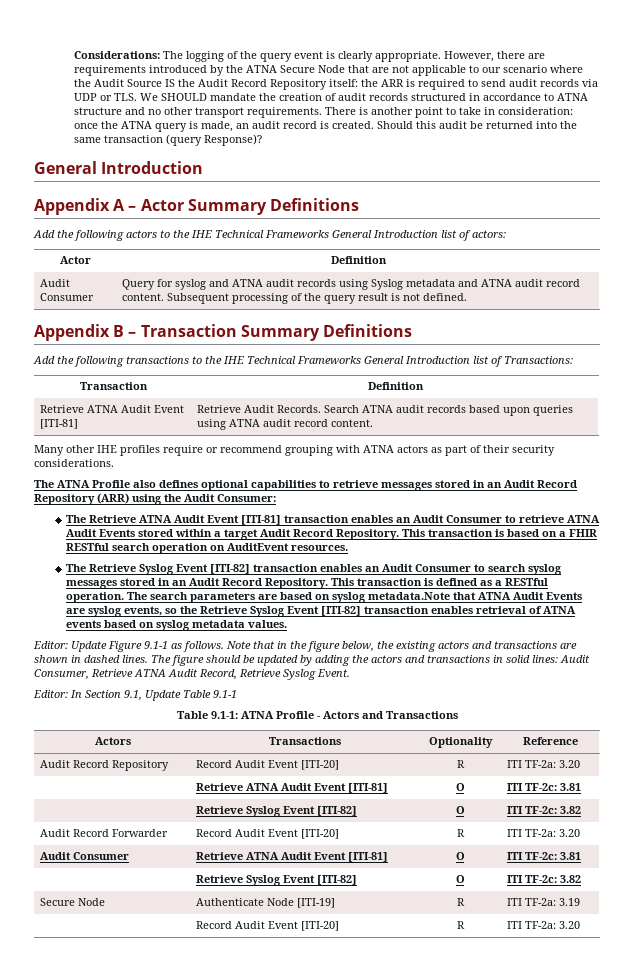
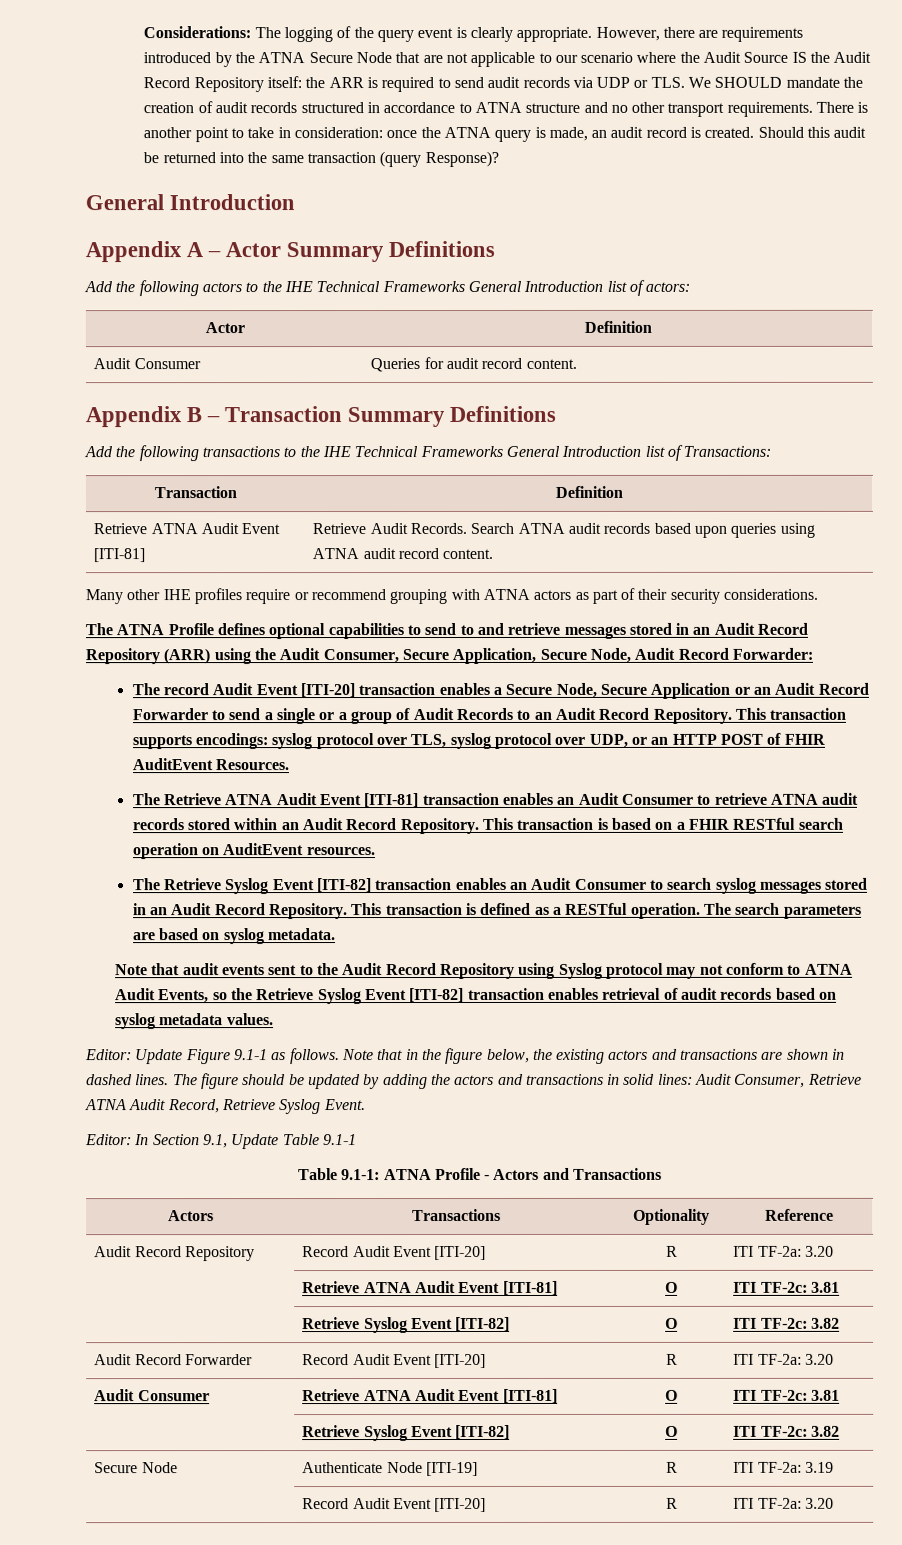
[122,279,581,290] [122,293,468,304] Query for syslog and ATNA audit records using Syslog metadata and ATNA audit record content. Subsequent processing of the query result is not defined. -> [370,357,577,373] Queries for audit record content.
[133,480,156,488] also -> (214, 629) none
(330, 484) none -> [424,622,504,636] send to and
[217,494,276,502] Consumer: -> [322,647,813,664] [131,682,869,699] [131,707,847,725] [131,732,825,750] [131,758,290,771] Consumer, Secure Application, Secure Node, Audit Record Forwarder: // The record Audit Event [ITI-20] transaction enables a Secure Node, Secure Application or an Audit Record Forwarder to send a single or a group of Audit Records to an Audit Record Repository. This transaction supports encodings: syslog protocol over TLS, syslog protocol over UDP, or an HTTP POST of FHIR AuditEvent Resources.
[66,529,259,540] Audit Events stored within a target -> [822,792,860,805] [132,818,300,831] audit records stored within an
[368,592,583,600] [66,606,163,617] metadata.Note that ATNA Audit Events are syslog events, -> [268,928,337,941] [115,962,853,980] [115,988,210,1004] metadata. // Note that audit events sent to the Audit Record Repository using Syslog protocol may not conform to ATNA Audit Events,
[543,606,577,614] [66,620,102,628] ATNA events -> [680,987,773,1000] audit records

